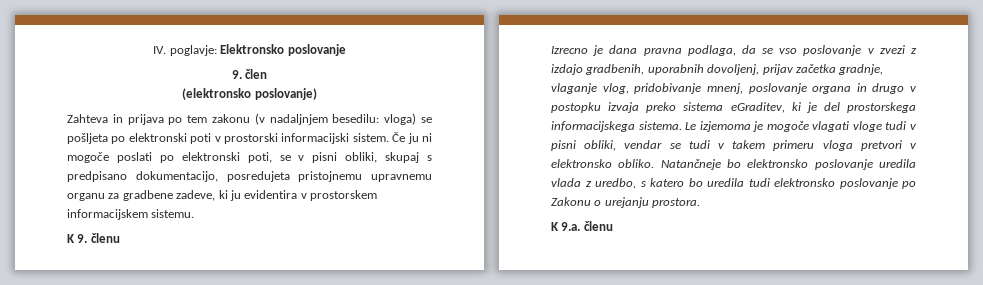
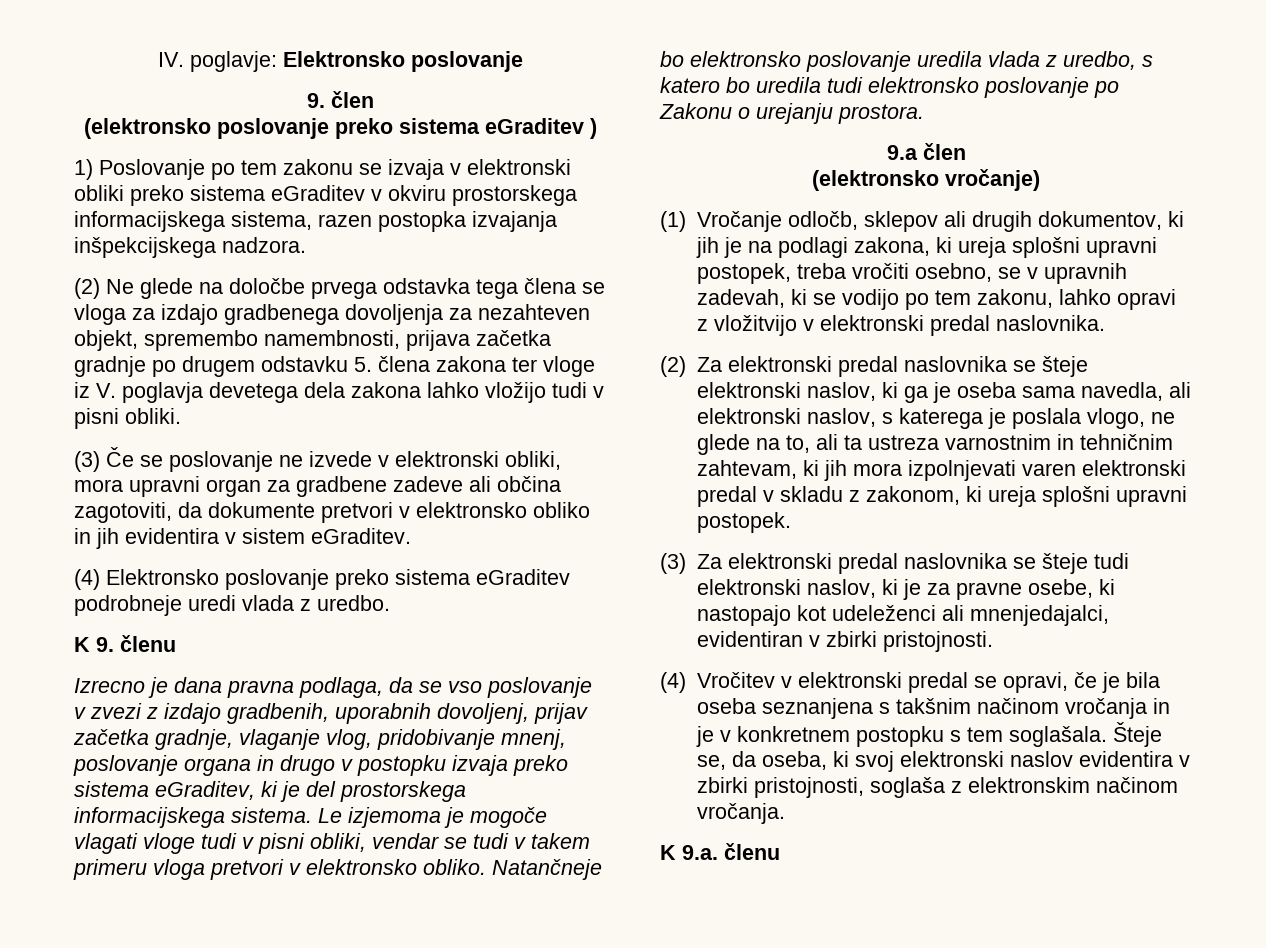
[254,88,317,100] [67,113,433,125] [67,132,432,144] [67,152,432,163] [67,171,432,182] [67,190,377,201] [67,209,195,220] poslovanje) // Zahteva in prijava po tem zakonu (v nadaljnjem besedilu: vloga) se pošljeta po elektronski poti v prostorski informacijski sistem. Če ju ni mogoče poslati po elektronski poti, se v pisni obliki, skupaj s predpisano dokumentacijo, posredujeta pristojnemu upravnemu organu za gradbene zadeve, ki ju evidentira v prostorskem informacijskem sistemu. -> [216,118,597,139] [74,159,571,180] [74,185,577,206] [74,211,557,232] [74,237,306,258] [74,278,605,299] [74,304,590,325] [74,330,551,351] [74,356,595,377] [74,382,604,403] [74,408,181,429] [74,447,561,472] [74,476,561,497] [74,502,590,523] [74,528,411,549] [74,569,570,590] [74,595,390,616] poslovanje preko sistema eGraditev ) // 1) Poslovanje po tem zakonu se izvaja v elektronski obliki preko sistema eGraditev v okviru prostorskega informacijskega sistema, razen postopka izvajanja inšpekcijskega nadzora. // (2) Ne glede na določbe prvega odstavka tega člena se vloga za izdajo gradbenega dovoljenja za nezahteven objekt, spremembo namembnosti, prijava začetka gradnje po drugem odstavku 5. člena zakona ter vloge iz V. poglavja devetega dela zakona lahko vložijo tudi v pisni obliki. // (3) Če se poslovanje ne izvede v elektronski obliki, mora upravni organ za gradbene zadeve ali občina zagotoviti, da dokumente pretvori v elektronsko obliko in jih evidentira v sistem eGraditev. // (4) Elektronsko poslovanje preko sistema eGraditev podrobneje uredi vlada z uredbo.
(701, 203) none -> [886,143,966,160] [812,169,1040,191] [660,211,1184,232] [695,237,1157,258] [696,263,1127,284] [696,289,1176,310] [696,315,1105,336] [660,356,1088,377] [696,382,1191,403] [696,408,1175,429] [696,434,1173,455] [696,460,1186,481] [696,486,1187,507] [696,512,791,533] [660,553,1129,574] [696,579,1115,600] [696,605,1109,626] [696,631,993,652] [660,672,1160,693] [696,698,1170,719] [695,722,1162,747] [696,751,1190,772] [696,777,1178,798] [696,803,785,824] // 9.a člen // (elektronsko vročanje) // (1) Vročanje odločb, sklepov ali drugih dokumentov, ki jih je na podlagi zakona, ki ureja splošni upravni postopek, treba vročiti osebno, se v upravnih zadevah, ki se vodijo po tem zakonu, lahko opravi z vložitvijo v elektronski predal naslovnika. // (2) Za elektronski predal naslovnika se šteje elektronski naslov, ki ga je oseba sama navedla, ali elektronski naslov, s katerega je poslala vlogo, ne glede na to, ali ta ustreza varnostnim in tehničnim zahtevam, ki jih mora izpolnjevati varen elektronski predal v skladu z zakonom, ki ureja splošni upravni postopek. // (3) Za elektronski predal naslovnika se šteje tudi elektronski naslov, ki je za pravne osebe, ki nastopajo kot udeleženci ali mnenjedajalci, evidentiran v zbirki pristojnosti. // (4) Vročitev v elektronski predal se opravi, če je bila oseba seznanjena s takšnim načinom vročanja in je v konkretnem postopku s tem soglašala. Šteje se, da oseba, ki svoj elektronski naslov evidentira v zbirki pristojnosti, soglaša z elektronskim načinom vročanja.

